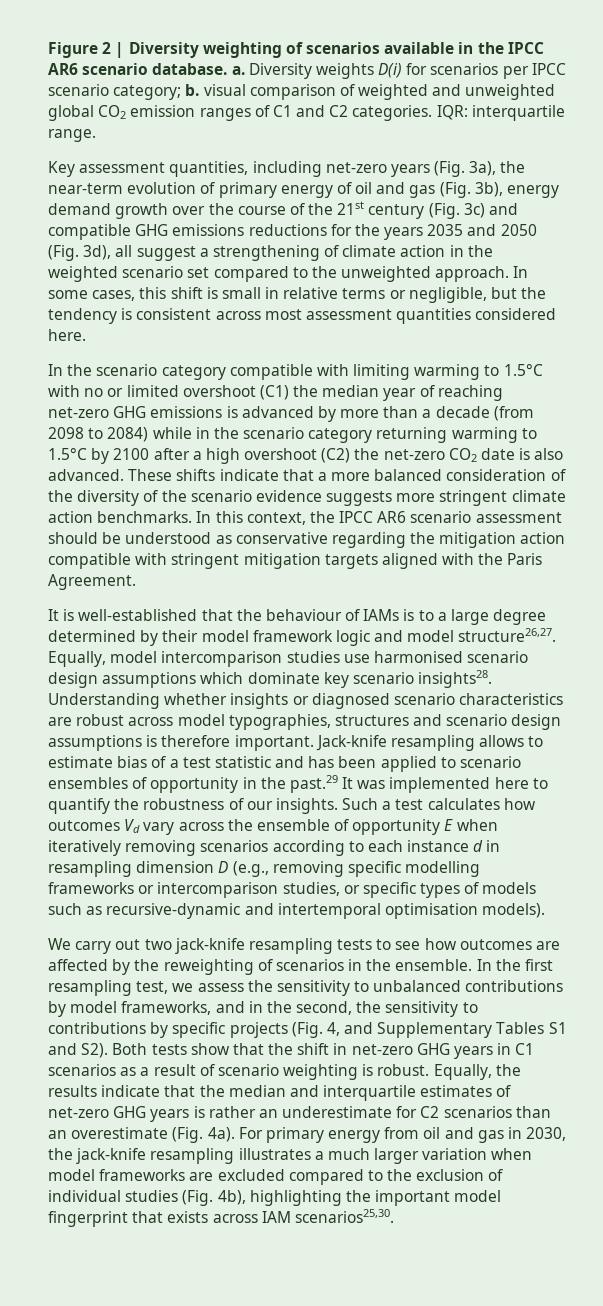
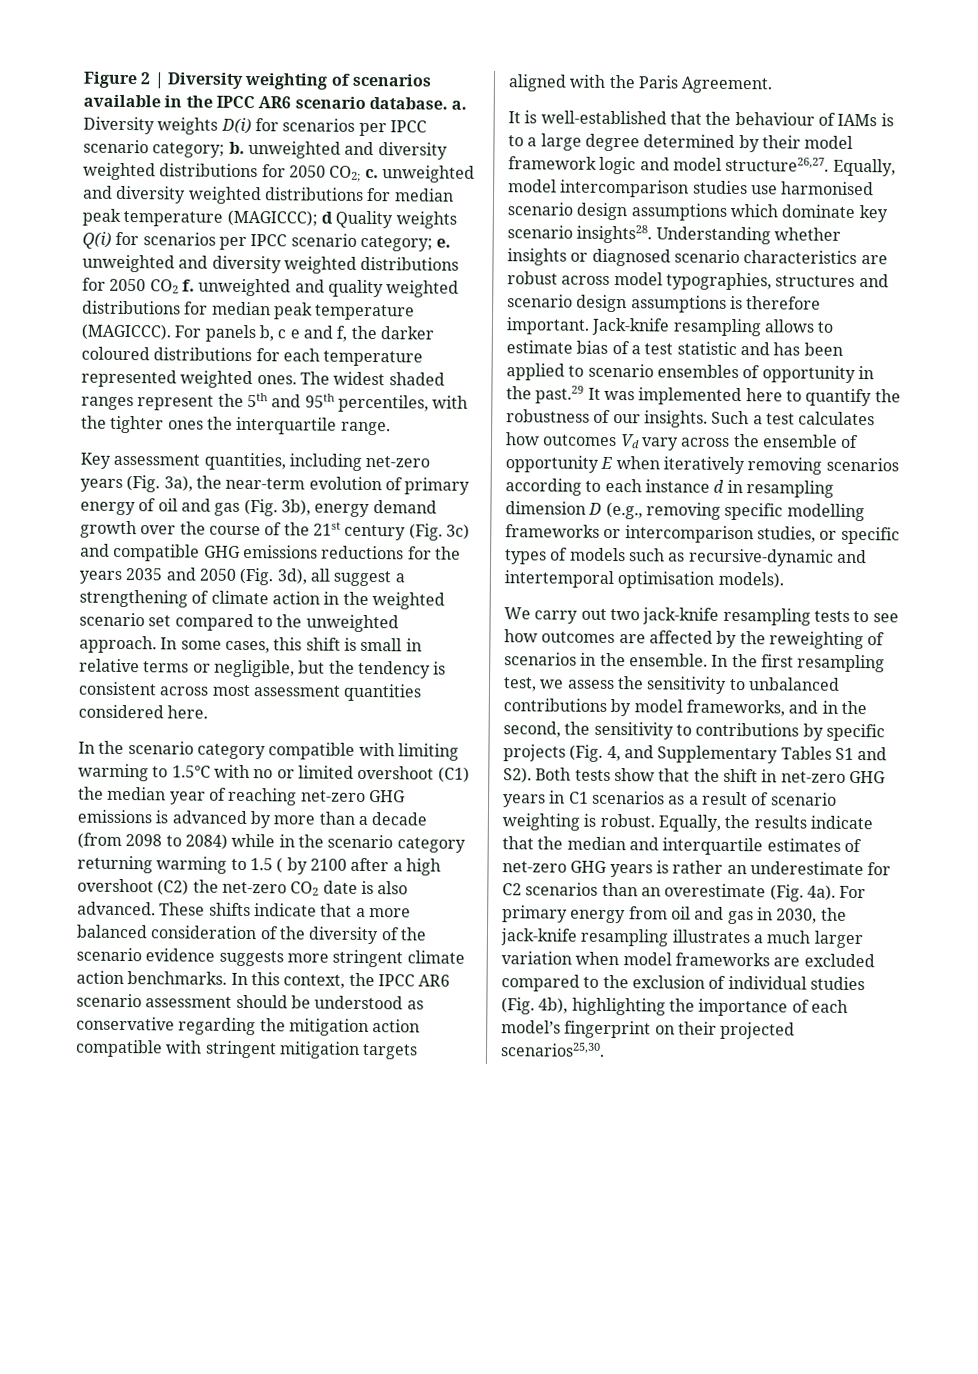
[203,84,556,100] [48,105,468,121] visual comparison of weighted and unweighted global CO2 emission ranges of C1 and C2 categories. IQR: -> [247,141,448,160] [83,162,475,183] [82,185,454,205] [82,208,457,229] [82,231,452,252] [82,254,460,274] [82,277,460,298] [82,300,416,321] [81,323,434,343] [81,346,424,367] [81,369,445,389] [81,393,469,413] [81,415,233,434] unweighted and diversity weighted distributions for 2050 CO2; c. unweighted and diversity weighted distributions for median peak temperature (MAGICCC); d Quality weights Q(i) for scenarios per IPCC scenario category; e. unweighted and diversity weighted distributions for 2050 CO2 f. unweighted and quality weighted distributions for median peak temperature (MAGICCC). For panels b, c e and f, the darker coloured distributions for each temperature represented weighted ones. The widest shaded ranges represent the 5th and 95th percentiles, with the tighter ones the
[48,448,87,460] 1.5°C -> [249,857,284,874] 1.5 (
[375,1190,502,1206] [48,1211,291,1227] important model fingerprint that exists across IAM -> [698,998,848,1017] [501,1020,796,1040] importance of each model’s fingerprint on their projected

